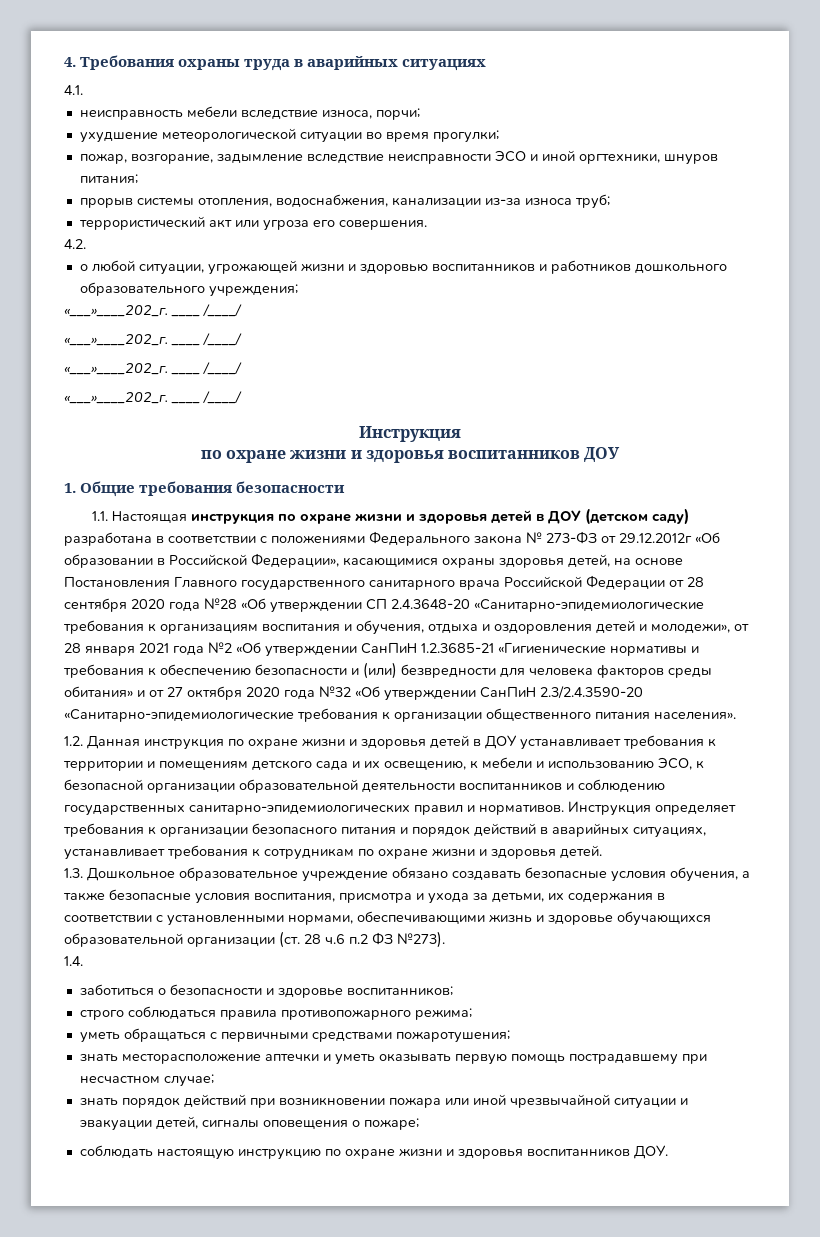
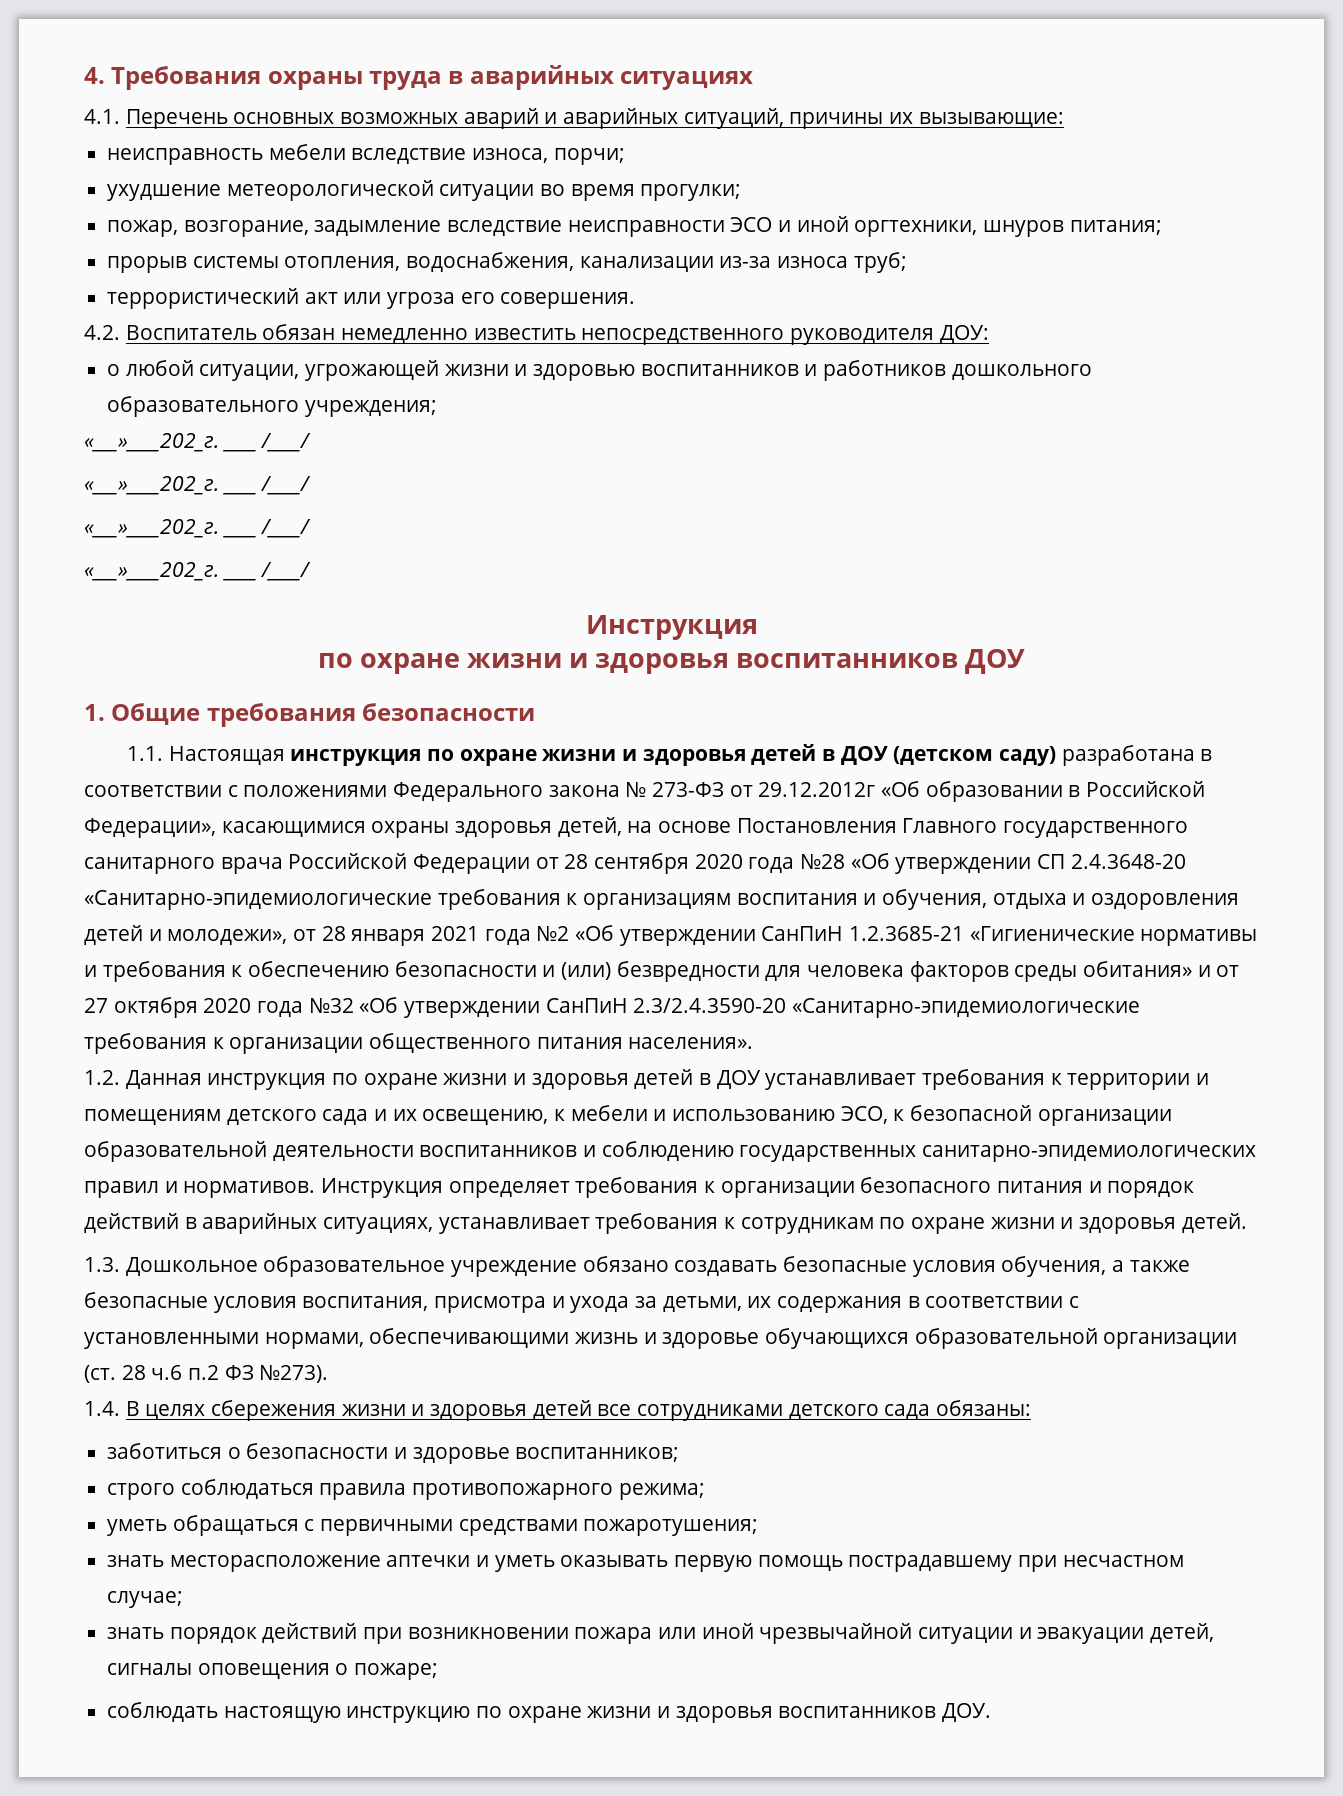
(83, 90) none -> [125,108,1064,129] Перечень основных возможных аварий и аварийных ситуаций, причины их вызывающие:
(86, 244) none -> [125,324,989,345] Воспитатель обязан немедленно известить непосредственного руководителя ДОУ:
(83, 961) none -> [125,1400,1032,1421] В целях сбережения жизни и здоровья детей все сотрудниками детского сада обязаны:

